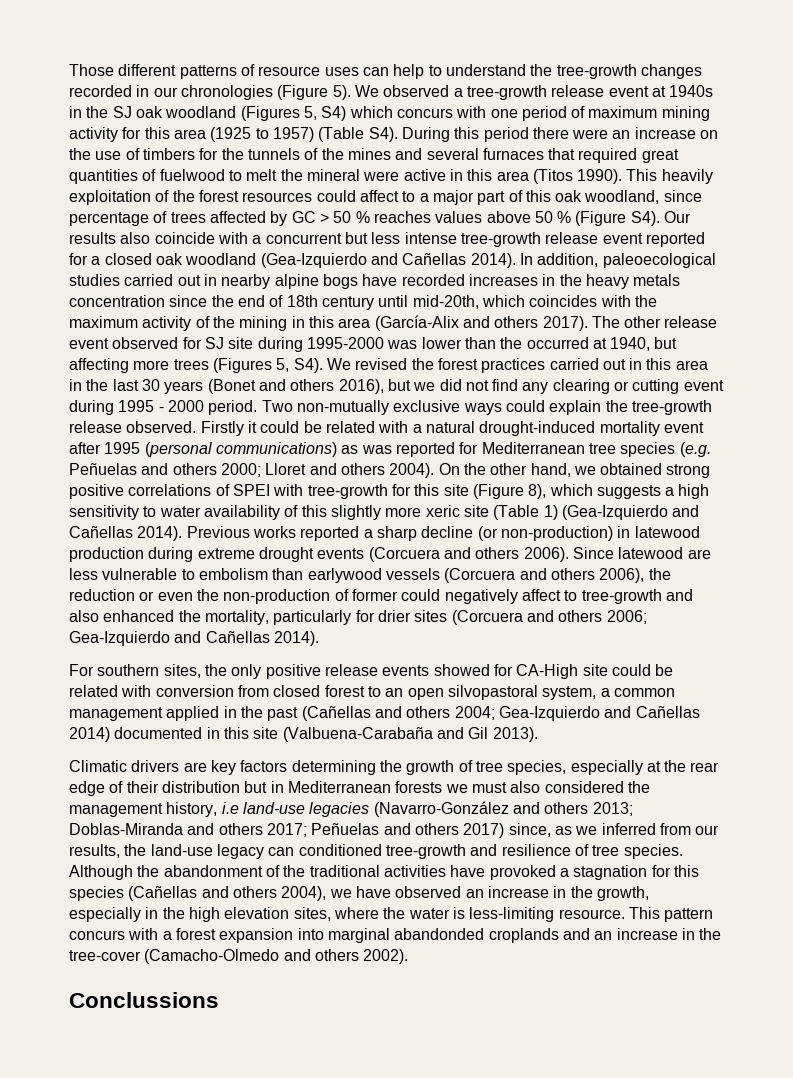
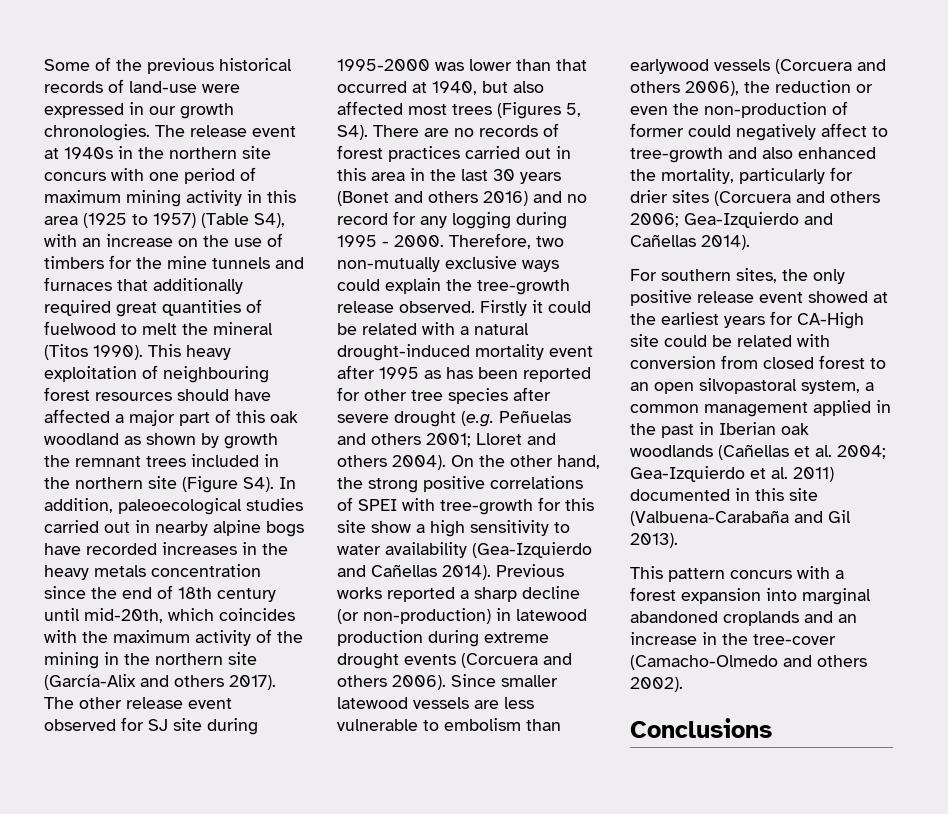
[69,64,702,79] [69,85,547,100] Those different patterns of resource uses can help to understand the tree-growth changes recorded in our chronologies (Figure 5). We observed a tree-growth -> [44,57,292,74] [44,79,240,93] [44,102,234,119] [44,124,185,141] Some of the previous historical records of land-use were expressed in our growth chronologies. The
[112,106,393,121] SJ oak woodland (Figures 5, S4) which -> [169,146,271,159] northern site
[122,127,142,139] for -> [247,190,262,203] in
[368,127,609,142] S4). During this period there were -> [254,213,285,228] [44,234,77,247] S4), with
[247,148,479,160] tunnels of the mines and several -> [167,256,304,269] mine tunnels and
(576, 154) none -> [153,278,243,294] additionally
[363,169,529,181] were active in this area -> (273, 328) none
[661,169,713,184] heavily -> [186,345,231,360] heavy
[172,190,195,202] the -> [163,366,269,383] neighbouring
[316,190,416,202] could affect to -> [177,389,271,401] [44,409,110,423] should have affected
[584,190,702,204] [69,211,692,226] [69,232,705,247] [69,253,516,268] woodland, since percentage of trees affected by GC > 50 % reaches values above 50 % (Figure S4). Our results also coincide with a concurrent but less intense tree-growth release event reported for a closed oak woodland (Gea-Izquierdo and Cañellas 2014). -> [44,433,278,449] [44,454,279,467] [44,476,274,493] woodland as shown by growth the remnant trees included in the northern site (Figure S4).
[308,316,371,328] this area -> [124,652,257,665] the northern site
[500,337,523,349] the -> [556,59,587,71] that
[69,358,170,373] affecting more -> [513,81,544,93] [337,101,447,115] also affected most
[326,358,434,370] We revised the -> [373,123,559,137] There are no records of
[338,379,724,394] [69,400,293,415] 2016), but we did not find any clearing or cutting event during 1995 - 2000 period. Two -> [483,191,587,206] [337,211,567,229] [337,233,564,249] 2016) and no record for any logging during 1995 - 2000. Therefore, two
[144,442,585,457] (personal communications) as was reported for Mediterranean -> [424,367,591,382] [337,387,407,401] as has been reported for other
(676, 449) none -> [513,387,551,401] [337,411,456,427] after severe drought
[220,463,261,477] 2000; -> [426,433,471,447] 2001;
[573,463,663,475] we obtained -> [337,477,363,489] the
[472,484,661,499] (Figure 8), which suggests -> [371,521,411,533] show
[284,505,558,520] of this slightly more xeric site (Table 1) -> (467, 550) none
[618,547,684,559] latewood -> [501,675,558,687] [337,697,469,709] smaller latewood vessels
[382,664,490,676] events showed -> [759,291,888,303] [630,312,765,328] event showed at the earliest years
[301,706,700,721] [69,727,110,742] (Cañellas and others 2004; Gea-Izquierdo and Cañellas 2014) -> [699,422,809,435] [630,444,886,460] [630,466,834,482] in Iberian oak woodlands (Cañellas et al. 2004; Gea-Izquierdo et al. 2011)
[69,760,720,775] [69,781,650,796] [69,801,633,817] [69,823,720,838] [69,844,683,859] [69,865,699,880] [69,886,649,901] [69,907,625,922] Climatic drivers are key factors determining the growth of tree species, especially at the rear edge of their distribution but in Mediterranean forests we must also considered the management history, i.e land-use legacies (Navarro-González and others 2013; Doblas-Miranda and others 2017; Peñuelas and others 2017) since, as we inferred from our results, the land-use legacy can conditioned tree-growth and resilience of tree species. Although the abandonment of the traditional activities have provoked a stagnation for this species (Cañellas and others 2004), we have observed an increase in the growth, especially in the high elevation sites, where the water is less-limiting resource. -> (678, 540) none
[394,928,485,940] abandonded -> [630,611,718,623] abandoned
[69,992,219,1008] Conclussions -> [630,718,772,738] Conclusions

